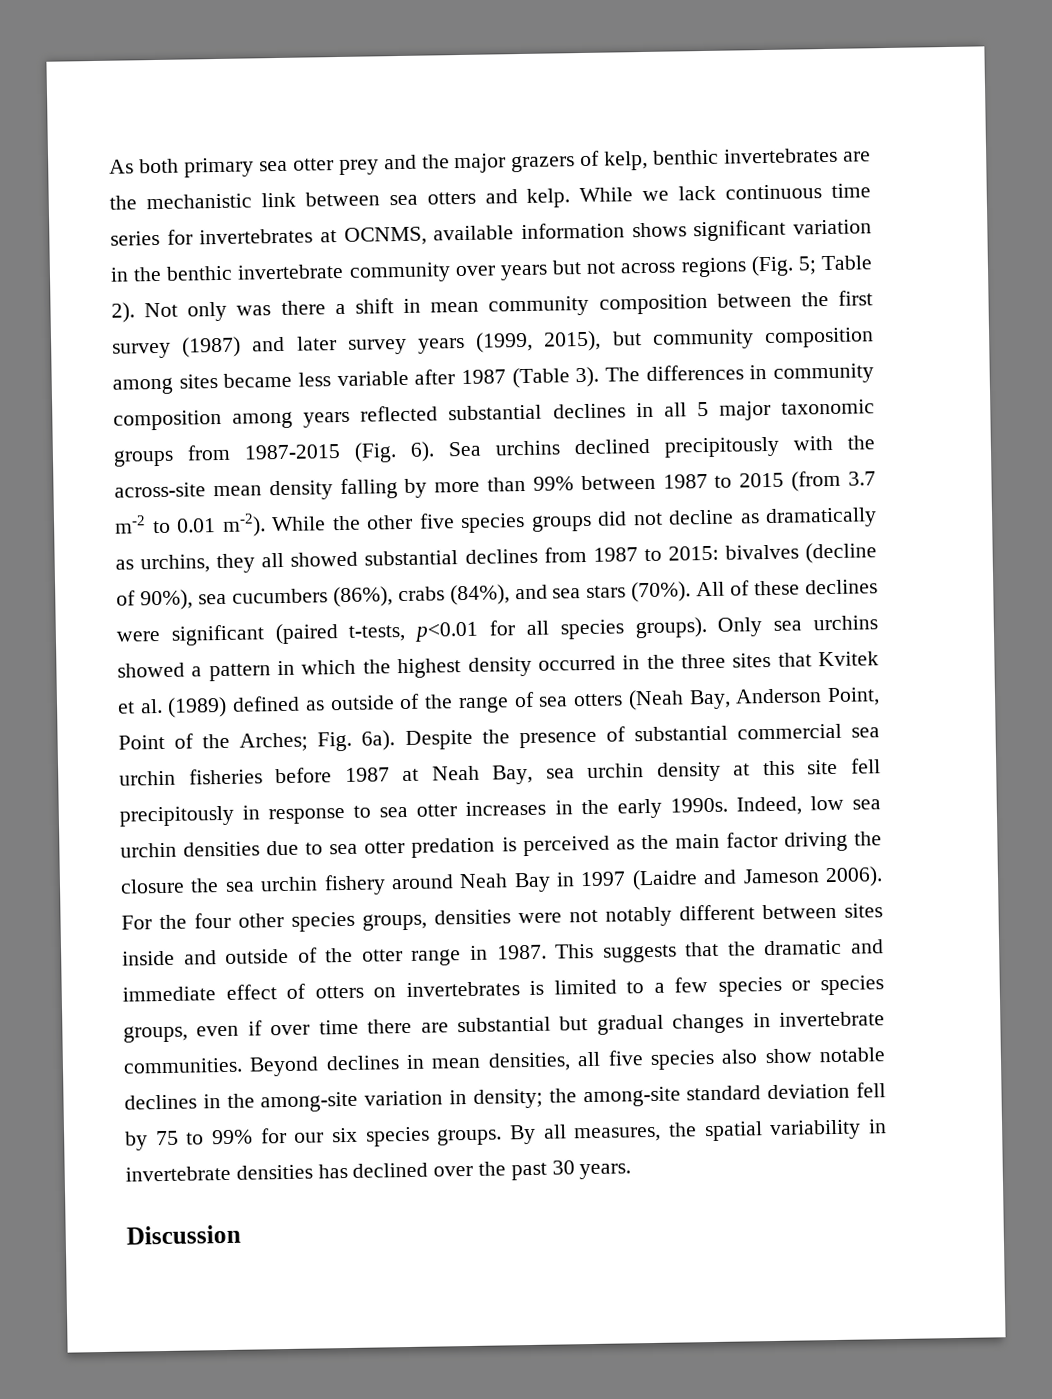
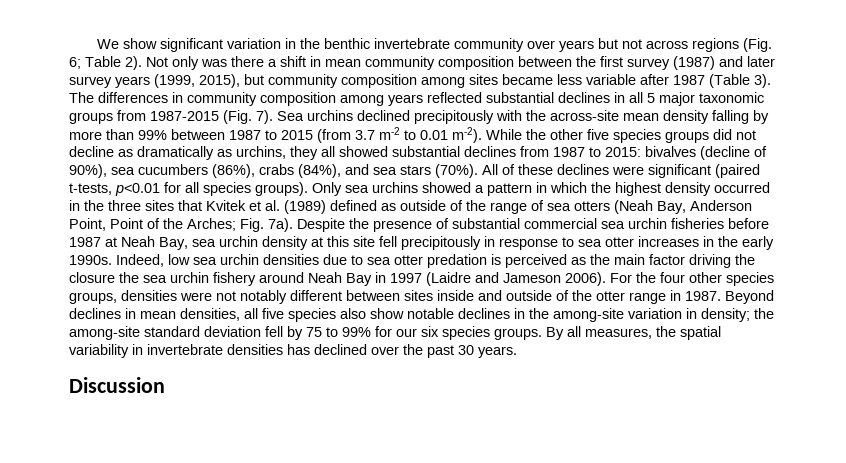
[109,147,872,178] [109,183,871,210] [110,222,687,246] As both primary sea otter prey and the major grazers of kelp, benthic invertebrates are the mechanistic link between sea otters and kelp. While we lack continuous time series for invertebrates at OCNMS, available information shows -> [97,38,158,49] We show
[797,256,817,275] 5; -> [69,57,81,69] 6;
[410,441,435,462] 6). -> [256,110,273,124] 7).
[361,730,396,751] 6a). -> [268,218,293,232] 7a).
[555,939,884,963] [122,975,885,1002] [123,1011,885,1043] [123,1057,243,1074] This suggests that the dramatic and immediate effect of otters on invertebrates is limited to a few species or species groups, even if over time there are substantial but gradual changes in invertebrate communities. -> (721, 296) none

